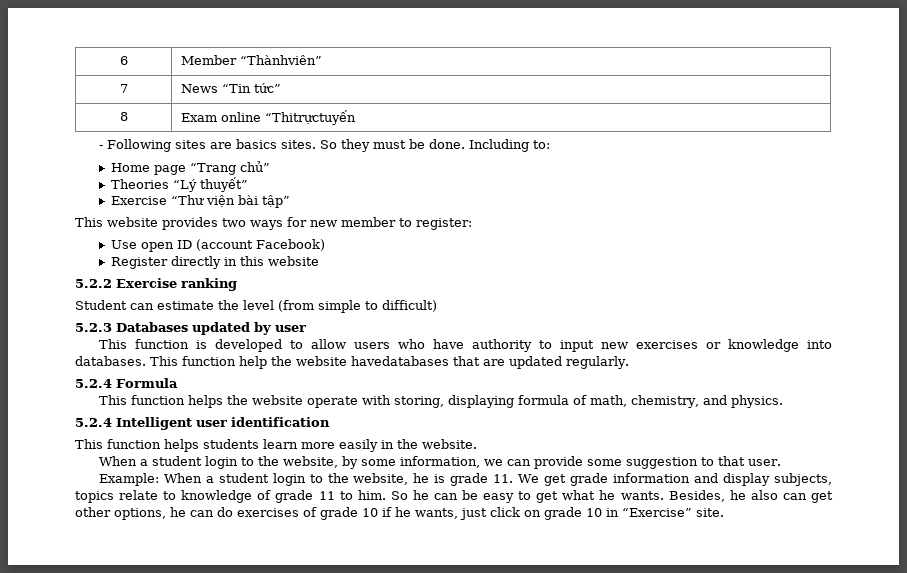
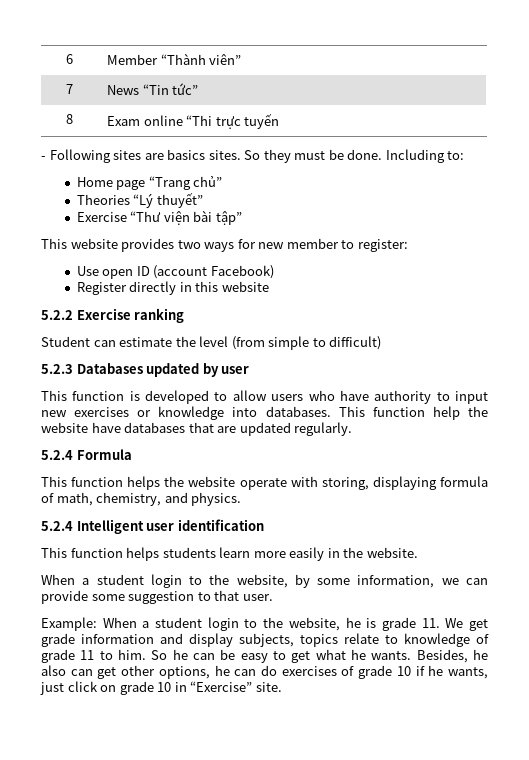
[239,55,322,65] “Thànhviên” -> [160,53,242,65] “Thành viên”
[264,110,356,125] “Thitrựctuyến -> [186,113,280,129] “Thi trực tuyến
[351,356,449,366] havedatabases -> [91,422,186,433] have databases

